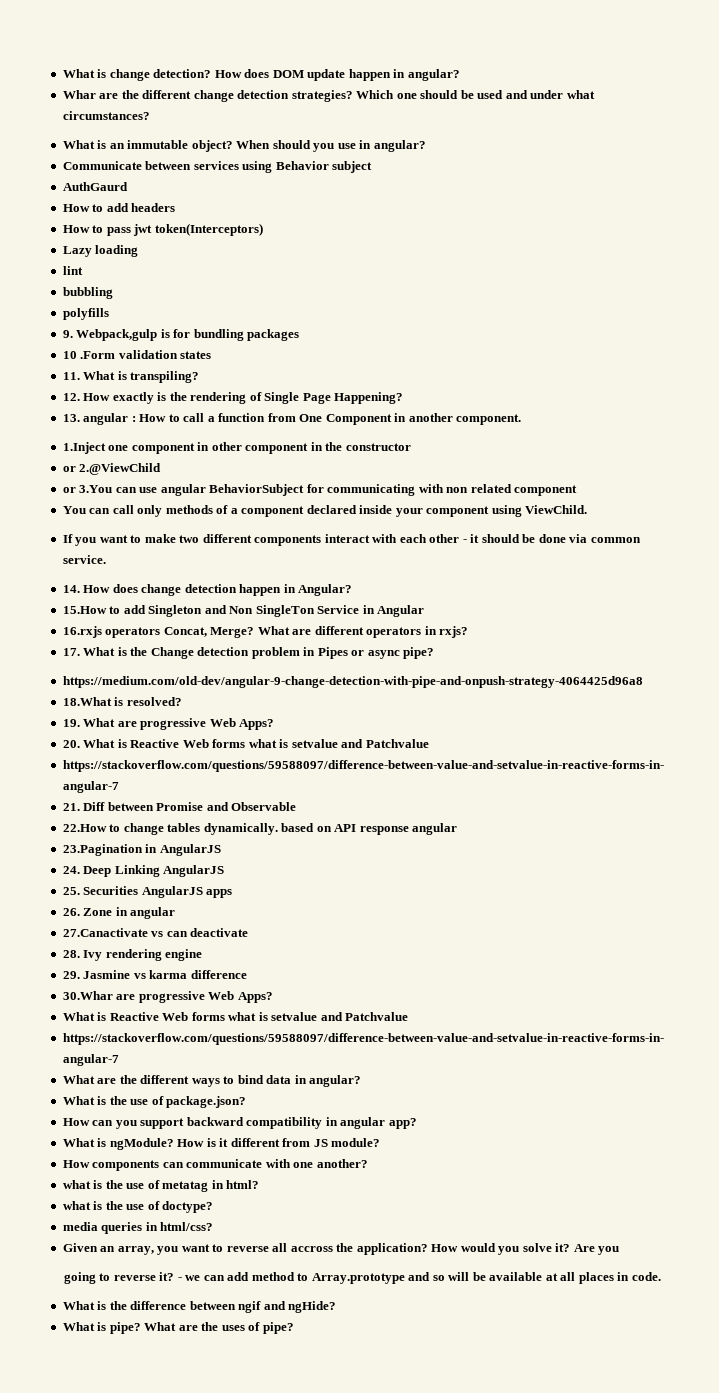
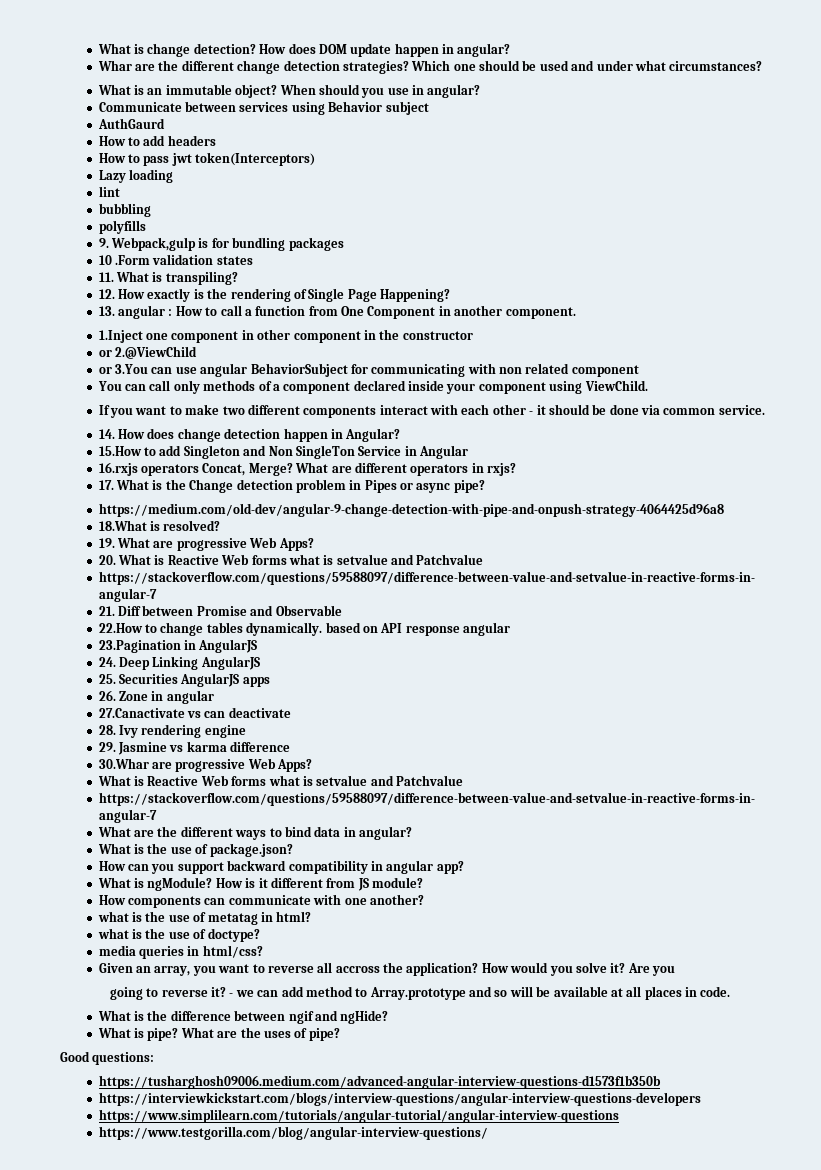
(294, 1328) none -> [60,1051,155,1065] [98,1075,661,1089] [98,1092,701,1106] [98,1109,619,1123] [98,1126,488,1140] // Good questions: // https://tusharghosh09006.medium.com/advanced-angular-interview-questions-d1573f1b350b // https://interviewkickstart.com/blogs/interview-questions/angular-interview-questions-developers // https://www.simplilearn.com/tutorials/angular-tutorial/angular-interview-questions // https://www.testgorilla.com/blog/angular-interview-questions/

